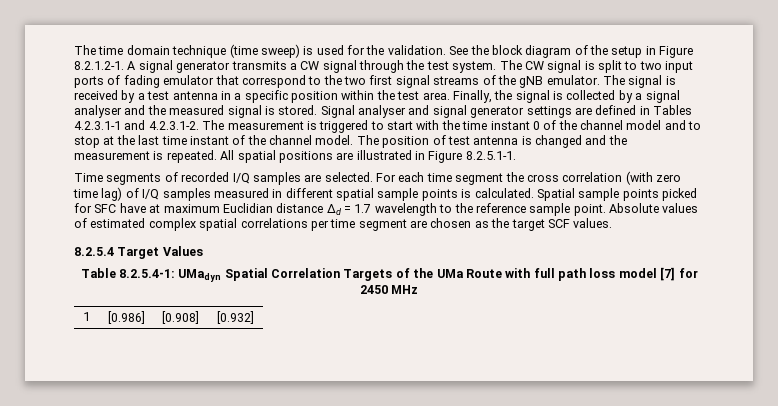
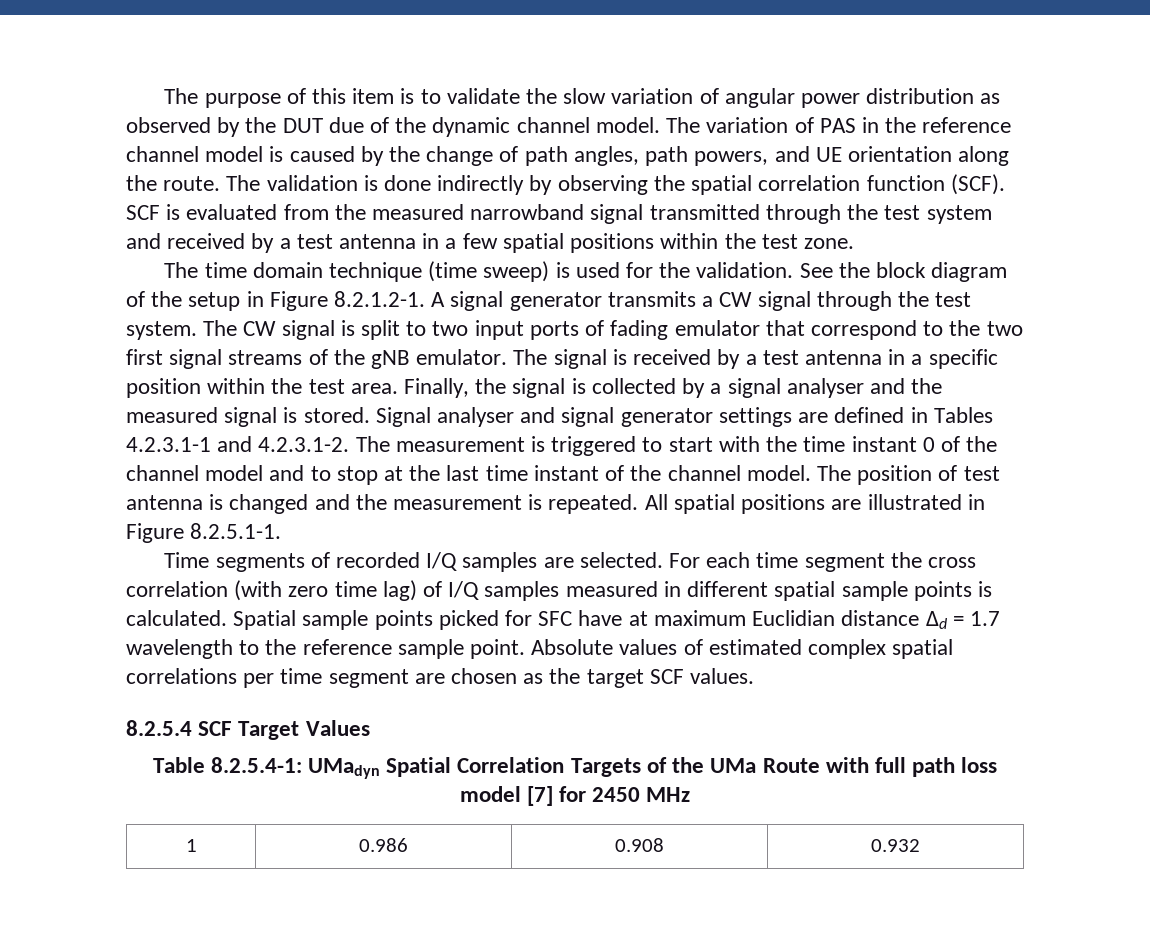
[74,45,96,55] The -> [164,88,1001,108] [126,117,1012,137] [126,146,1010,166] [126,174,1005,195] [126,204,992,224] [126,233,854,253] [164,262,199,278] The purpose of this item is to validate the slow variation of angular power distribution as observed by the DUT due of the dynamic channel model. The variation of PAS in the reference channel model is caused by the change of path angles, path powers, and UE orientation along the route. The validation is done indirectly by observing the spatial correlation function (SCF). SCF is evaluated from the measured narrowband signal transmitted through the test system and received by a test antenna in a few spatial positions within the test zone. // The
(114, 251) none -> [198,721,233,736] SCF
[107,311,145,324] [162,311,199,324] [216,311,254,324] [0.986] | [0.908] | [0.932] -> [359,838,408,852] [615,838,664,852] [871,839,920,852] 0.986 | 0.908 | 0.932

